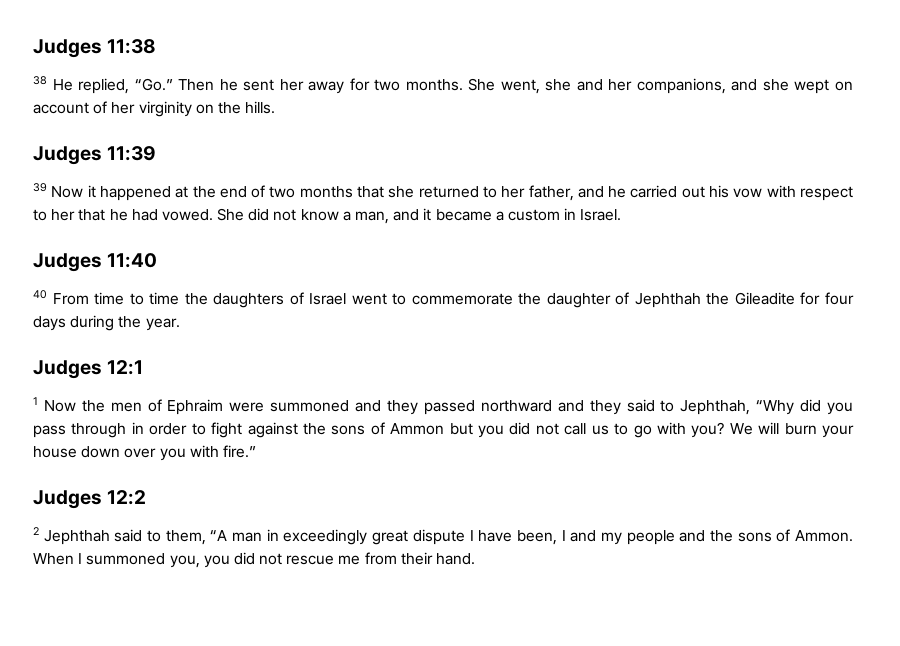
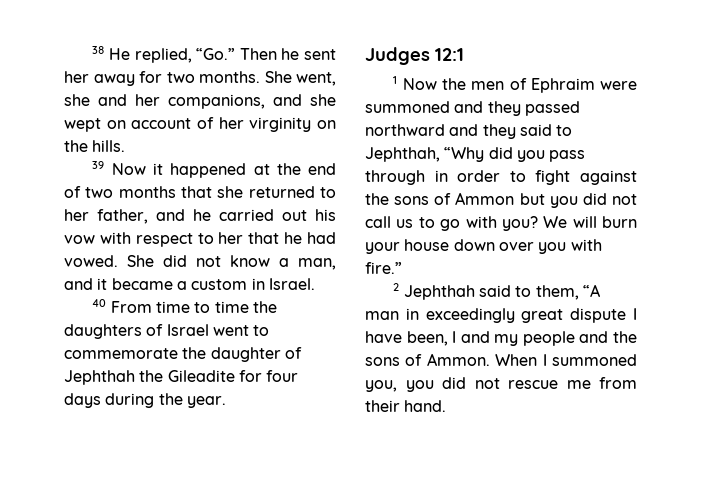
[33,39,157,58] Judges 11:38 // -> (92, 50) none
[33,146,157,165] // Judges 11:39 -> (126, 146) none
[33,253,158,272] // Judges 11:40 -> (315, 284) none
[33,490,147,509] // Judges 12:2 -> (402, 268) none

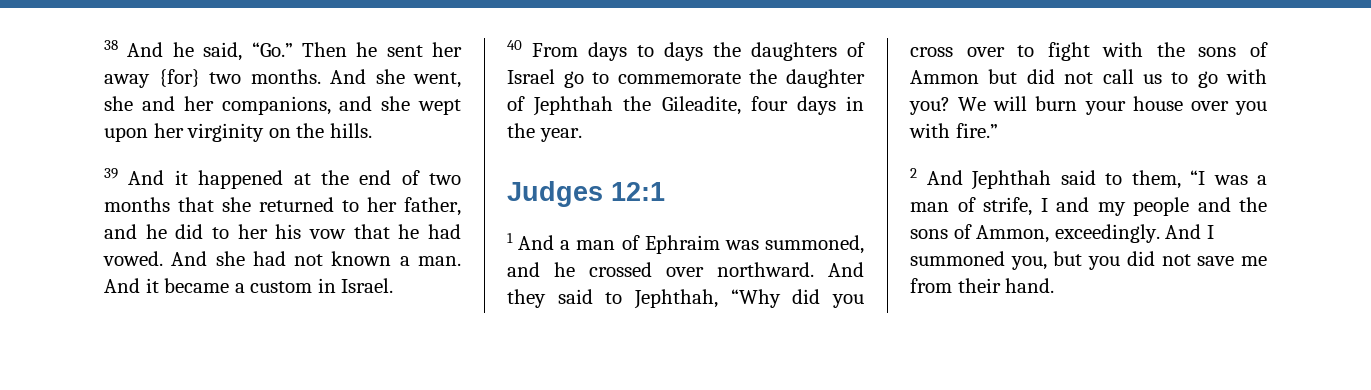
[109,48,192,63] He replied, -> [127,42,243,61] And he said,
[139,71,162,83] for -> [158,69,200,87] {for}
[264,71,292,83] She -> [330,69,405,84] And she
[106,117,215,129] on account of -> [104,127,148,142] upon
[111,163,146,175] Now -> [128,170,165,185] And
[219,209,336,221] [64,232,336,247] [64,255,336,270] [64,278,93,290] carried out his vow with respect to her that he had vowed. She did not know a man, and -> [175,224,461,239] [103,251,461,266] [104,278,140,293] did to her his vow that he had vowed. And she had not known a man. And
[156,301,249,313] time to time -> [588,42,703,61] days to days
[212,325,249,336] went -> [563,71,584,88] go
[167,370,262,382] Gileadite for -> [661,96,741,115] Gileadite,
[105,393,155,408] during -> [846,96,864,111] in
[402,78,637,93] [365,101,580,116] [365,124,479,136] Now the men of Ephraim were summoned and they passed northward and -> [518,235,864,254] [507,262,864,277] And a man of Ephraim was summoned, and he crossed over northward. And
[549,150,586,162] [365,170,501,185] pass through in order -> [910,47,1005,57] cross over
[580,170,637,185] against -> [1102,42,1144,57] with
[549,196,578,208] you -> (1018, 76) none
[453,239,495,251] down -> (1183, 103) none
(400, 287) none -> [926,170,963,185] And
[583,284,601,297] [365,308,637,323] [365,331,448,346] “A man in exceedingly great dispute I have been, -> [1190,170,1267,185] [910,197,1032,216] “I was a man of strife,
[426,353,538,366] Ammon. When -> [976,224,1202,243] Ammon, exceedingly. And
[405,377,558,392] you did not rescue -> [1053,251,1235,270] but you did not save

